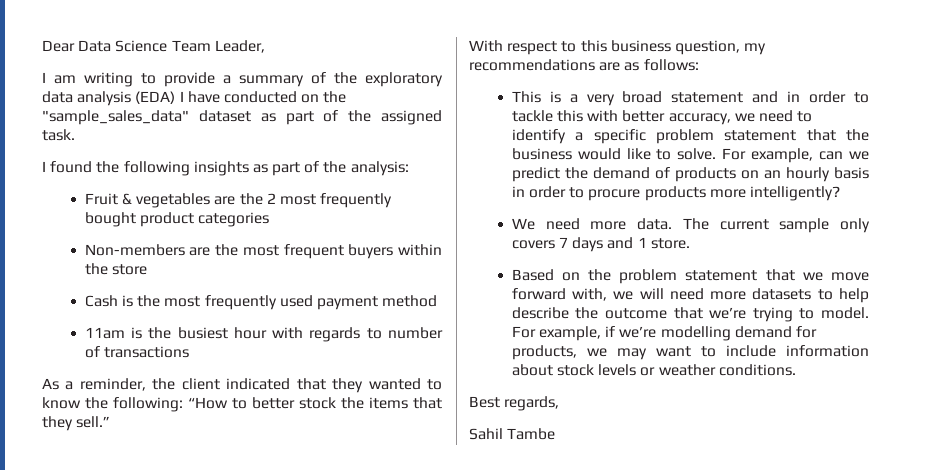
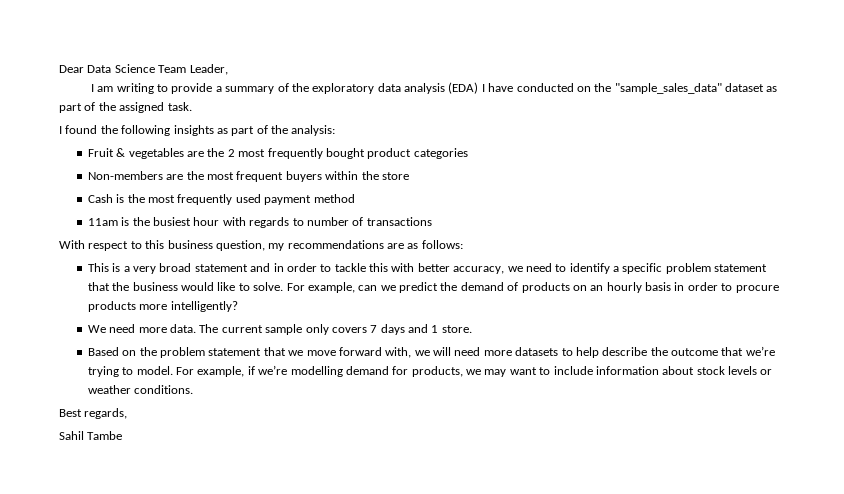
[42,378,443,393] [42,397,442,412] [42,416,111,431] // As a reminder, the client indicated that they wanted to know the following: “How to better stock the items that they sell.” -> (432, 221) none

